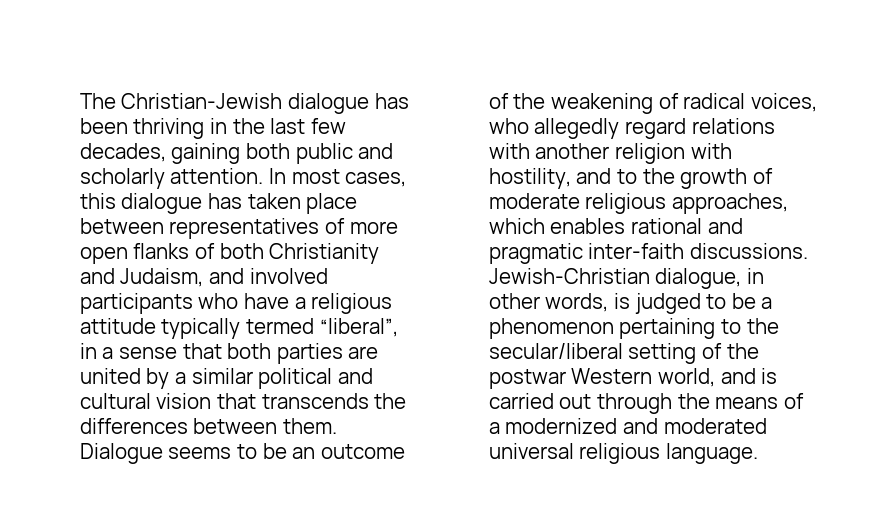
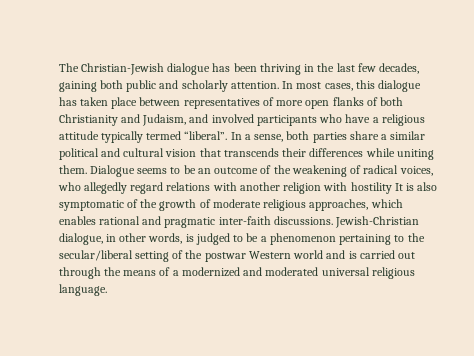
[319,318,398,337] [79,343,379,364] [79,368,170,389] “liberal”, in a sense that both parties are united by -> [184,131,379,143] “liberal”. In a sense, both parties share
[374,393,407,409] [79,418,278,434] the differences between -> [282,148,434,160] their differences while uniting
[488,168,638,189] hostility, and to -> [350,182,438,194] [58,199,138,211] hostility It is also symptomatic of
[658,368,716,387] world, -> [293,250,324,259] world

